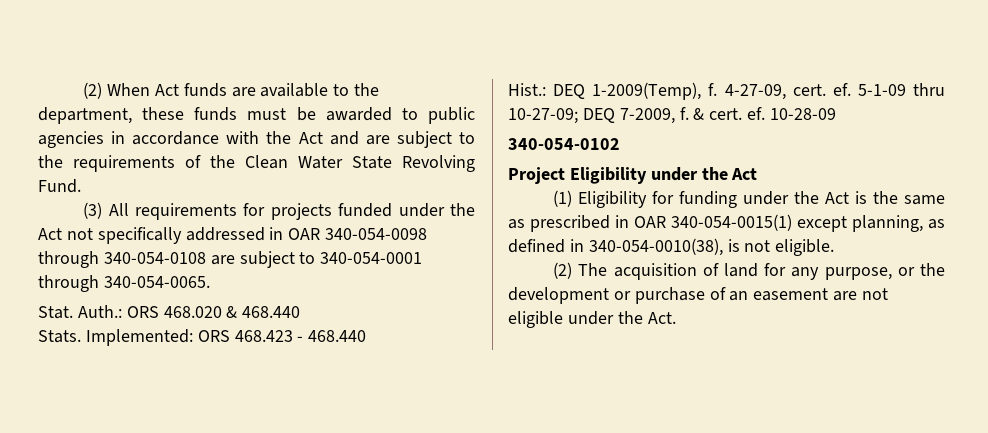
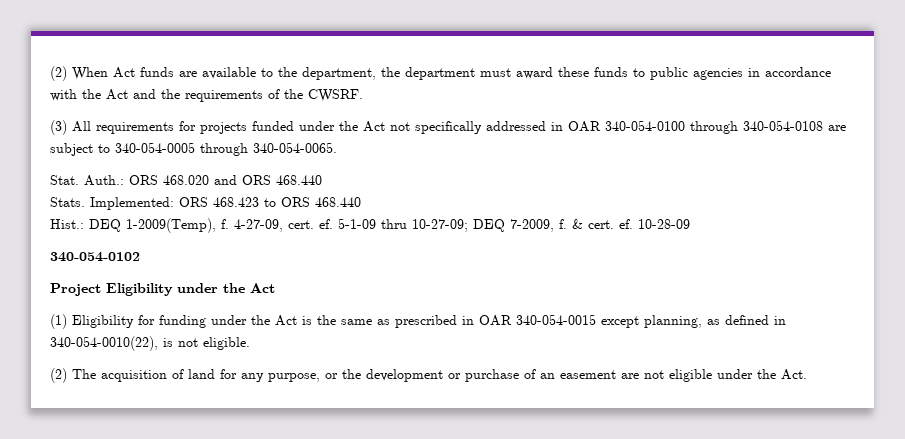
[142,107,392,121] these funds must be awarded -> [381,67,628,80] the department must award these funds
[365,131,475,148] are subject to -> (156, 94) none
[245,155,475,172] [38,179,81,193] Clean Water State Revolving Fund. -> [308,89,363,102] CWSRF.
[325,228,428,240] 340-054-0098 -> [605,120,685,131] 340-054-0100
[320,252,423,264] 340-054-0001 -> [115,142,195,153] 340-054-0005
[226,306,238,318] & -> [214,175,271,185] and ORS
[297,336,304,342] - -> [264,197,310,207] to ORS
[671,214,792,231] 340-054-0015(1) -> [516,314,596,325] 340-054-0015
[588,238,723,256] 340-054-0010(38), -> [50,336,158,351] 340-054-0010(22),

